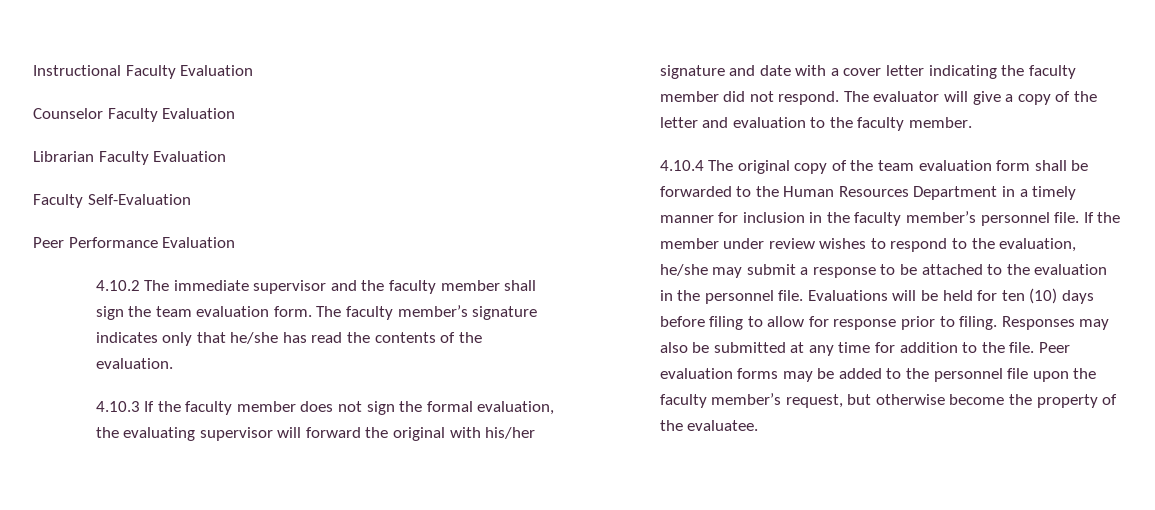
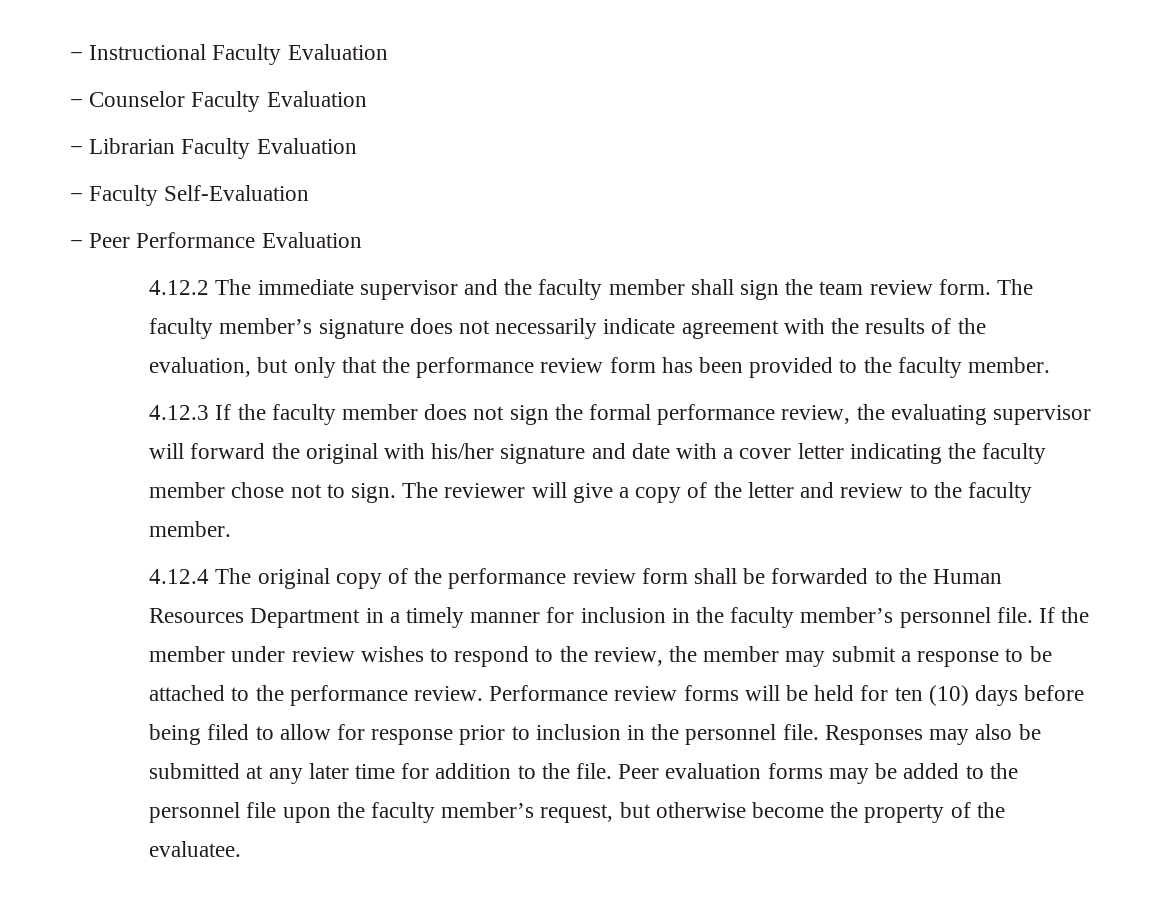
(33, 70) none -> [70,52,83,60] −
(254, 70) none -> [70,99,83,107] −
(236, 113) none -> [70,146,83,154] −
(227, 156) none -> [70,193,83,201] −
(191, 199) none -> [70,240,83,248] −
[95,280,140,291] 4.10.2 -> [149,280,210,295] 4.12.2
[196,306,270,317] evaluation -> [869,280,933,295] review
[95,332,482,346] [95,358,173,369] [95,401,140,412] indicates only that he/she has read the contents of the evaluation. // 4.10.3 -> [409,318,986,339] [149,357,1051,378] [149,405,210,420] does not necessarily indicate agreement with the results of the evaluation, but only that the performance review form has been provided to the faculty member. // 4.12.3
[477,401,555,415] evaluation, -> [657,404,851,425] performance review,
[723,91,940,105] did not respond. The evaluator -> [231,482,526,503] chose not to sign. The reviewer
[732,117,973,131] [659,160,704,171] evaluation to the faculty member. // 4.10.4 -> [840,482,1032,503] [149,521,232,537] [149,569,210,584] review to the faculty member. // 4.12.4
[878,160,992,171] team evaluation -> [448,568,636,589] performance review
[999,238,1077,252] [659,264,708,276] evaluation, he/she -> [593,646,780,666] review, the member
[1034,264,1108,275] [659,290,888,304] evaluation in the personnel file. Evaluations -> [289,685,739,706] performance review. Performance review forms
[709,316,744,330] filing -> [149,724,250,745] being filed
[959,316,998,330] filing. -> [535,724,819,745] inclusion in the personnel file.
(834, 350) none -> [308,763,349,779] later

